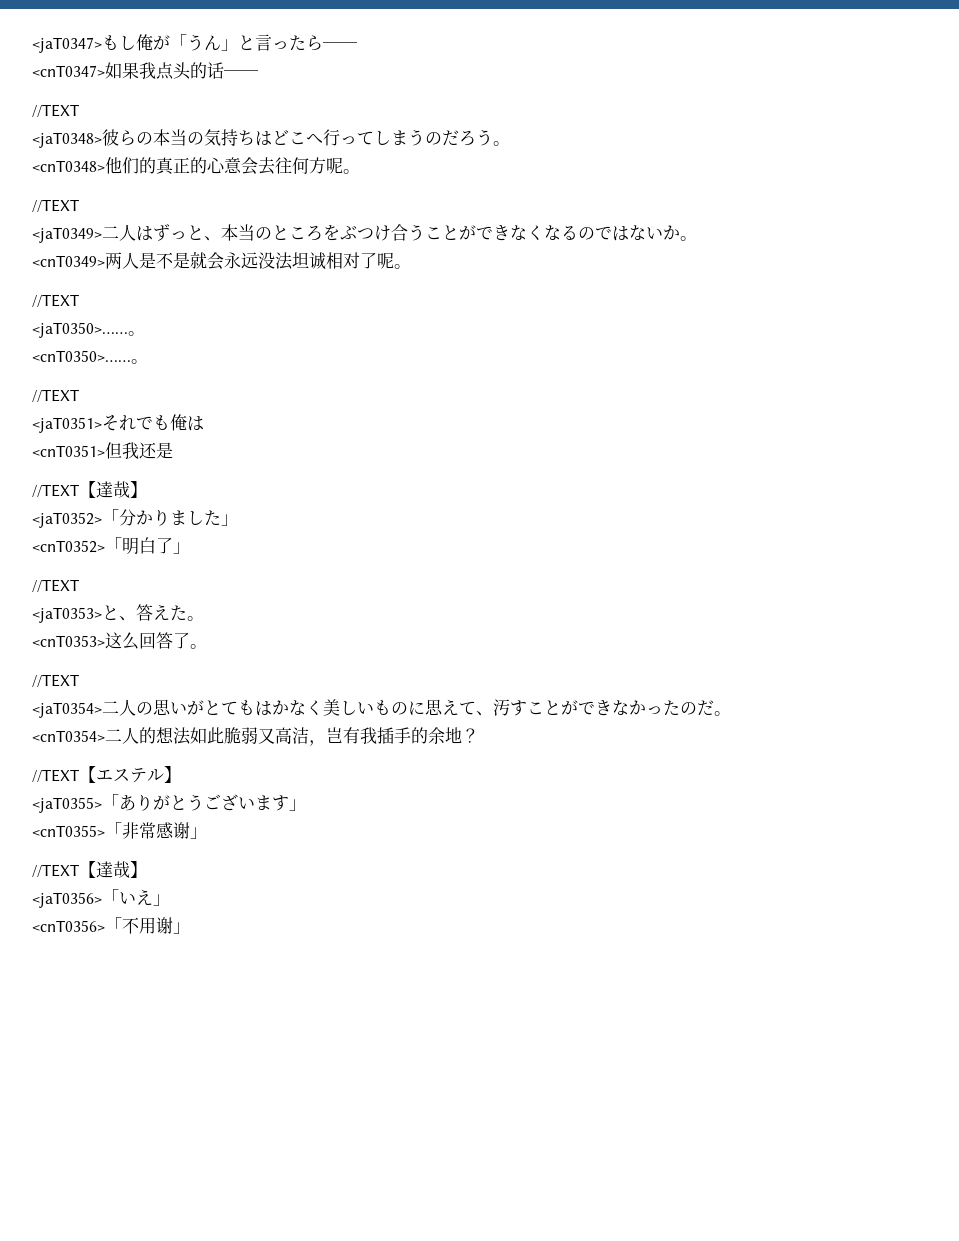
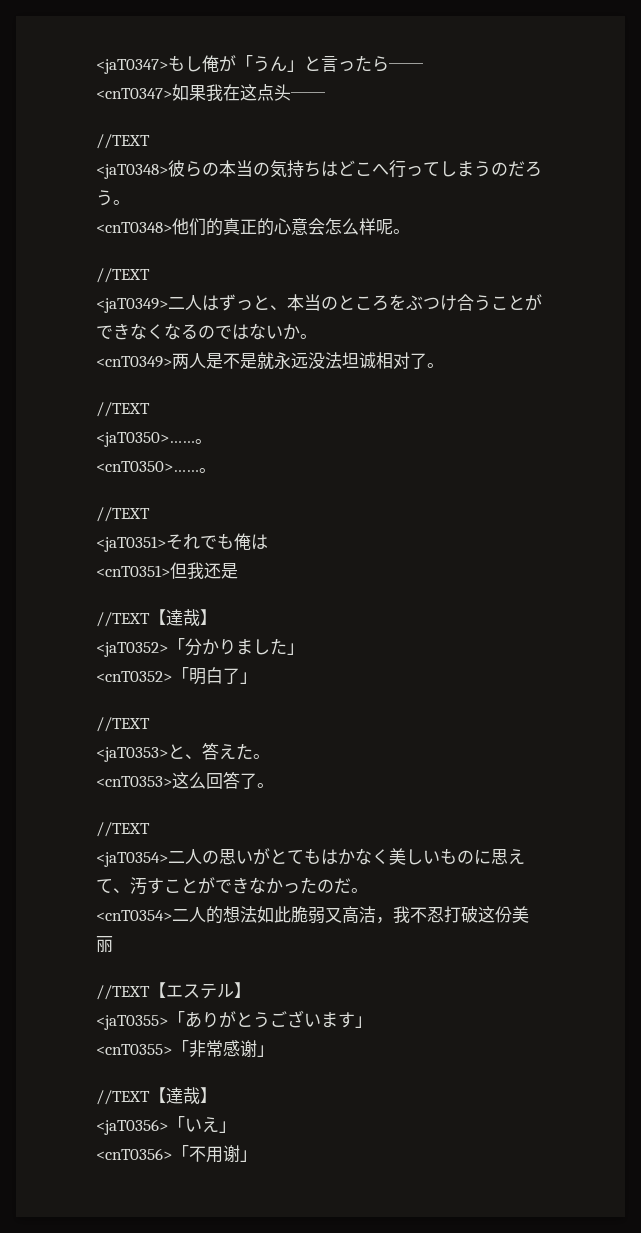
[156,62,224,80] 点头的话 -> [223,84,291,101] 在这点头
[258,157,326,175] 去往何方 -> [325,218,376,235] 怎么样
[207,252,224,270] 会 -> (274, 360) none
[377,252,394,269] 呢 -> (427, 361) none
[326,727,479,744] 岂有我插手的余地？ -> [393,906,529,923] [96,936,113,953] 我不忍打破这份美丽

